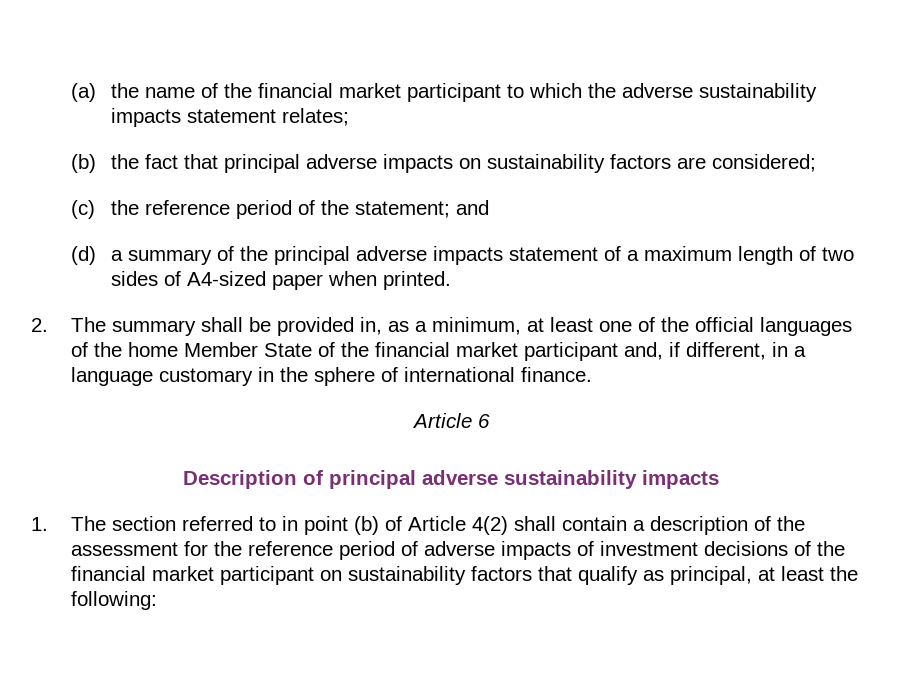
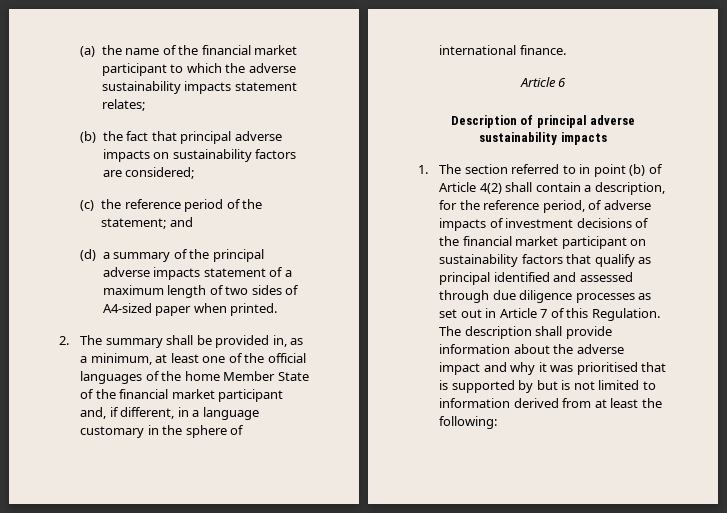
[649,516,805,535] [70,542,178,556] description of the assessment -> [594,182,665,195] description,
[338,541,395,560] period -> [542,200,585,213] period,
[669,566,752,585] principal, -> [439,272,633,285] [439,290,652,303] [439,308,660,321] [439,326,612,339] [439,344,624,354] [439,362,667,375] [439,380,656,393] [439,398,592,408] principal identified and assessed through due diligence processes as set out in Article 7 of this Regulation. The description shall provide information about the adverse impact and why it was prioritised that is supported by but is not limited to information derived from

